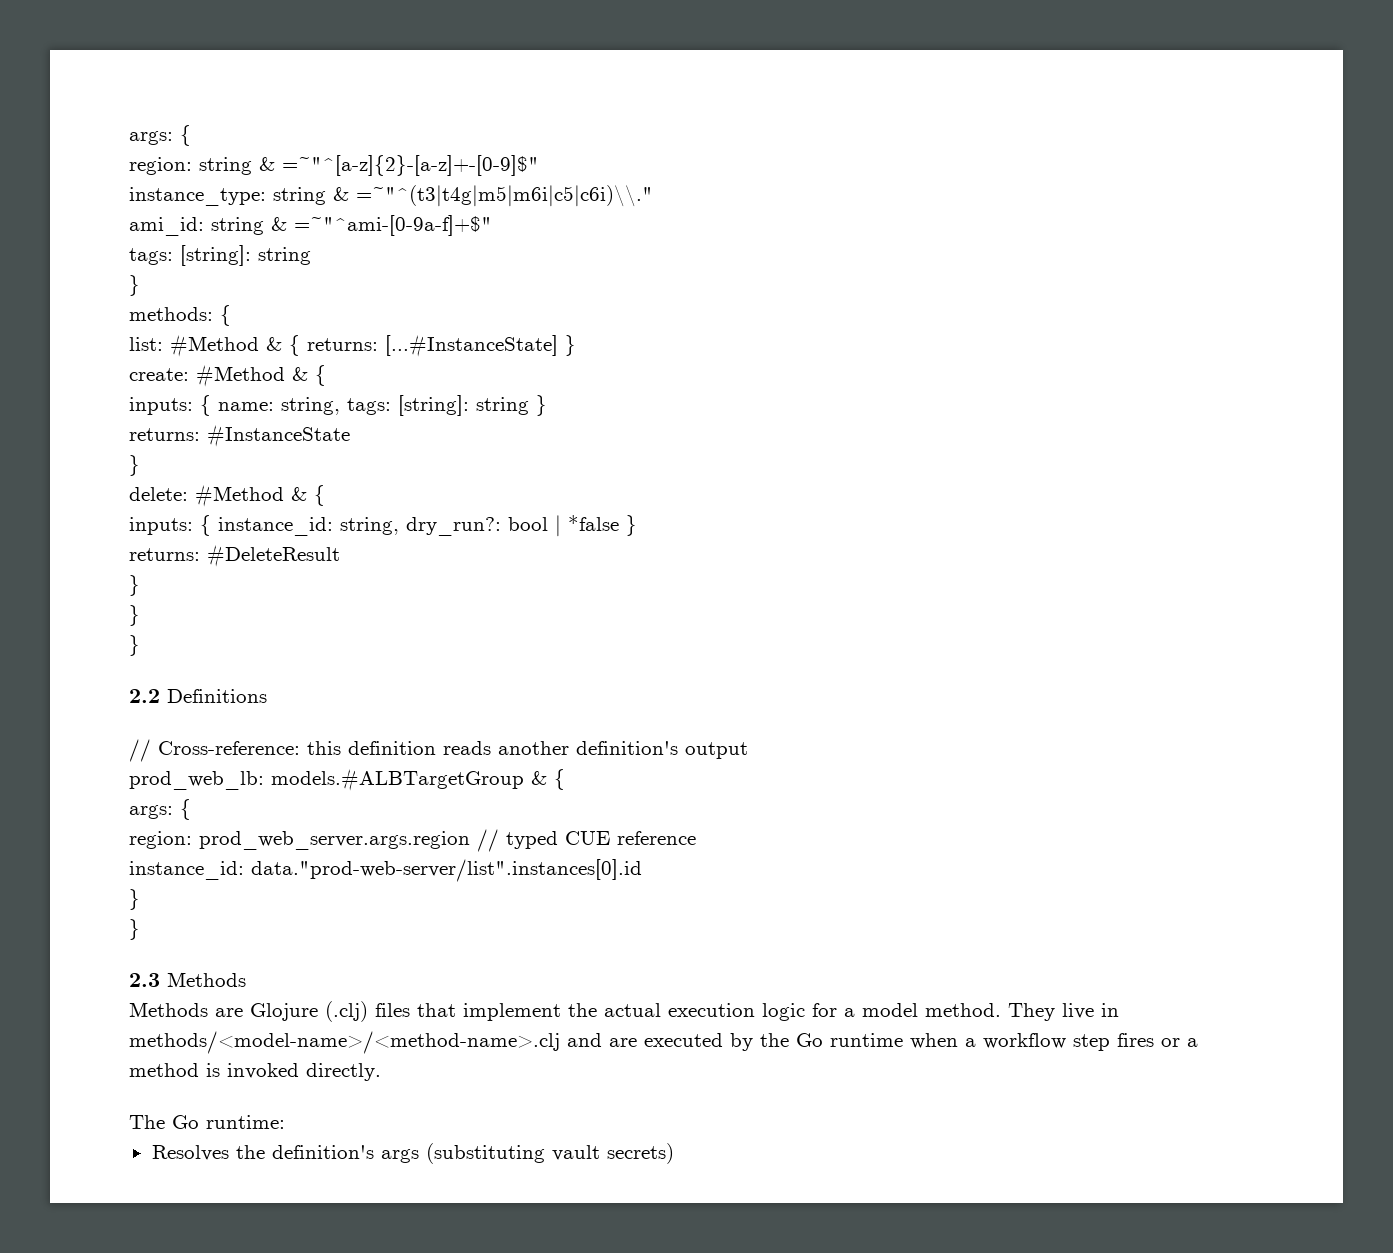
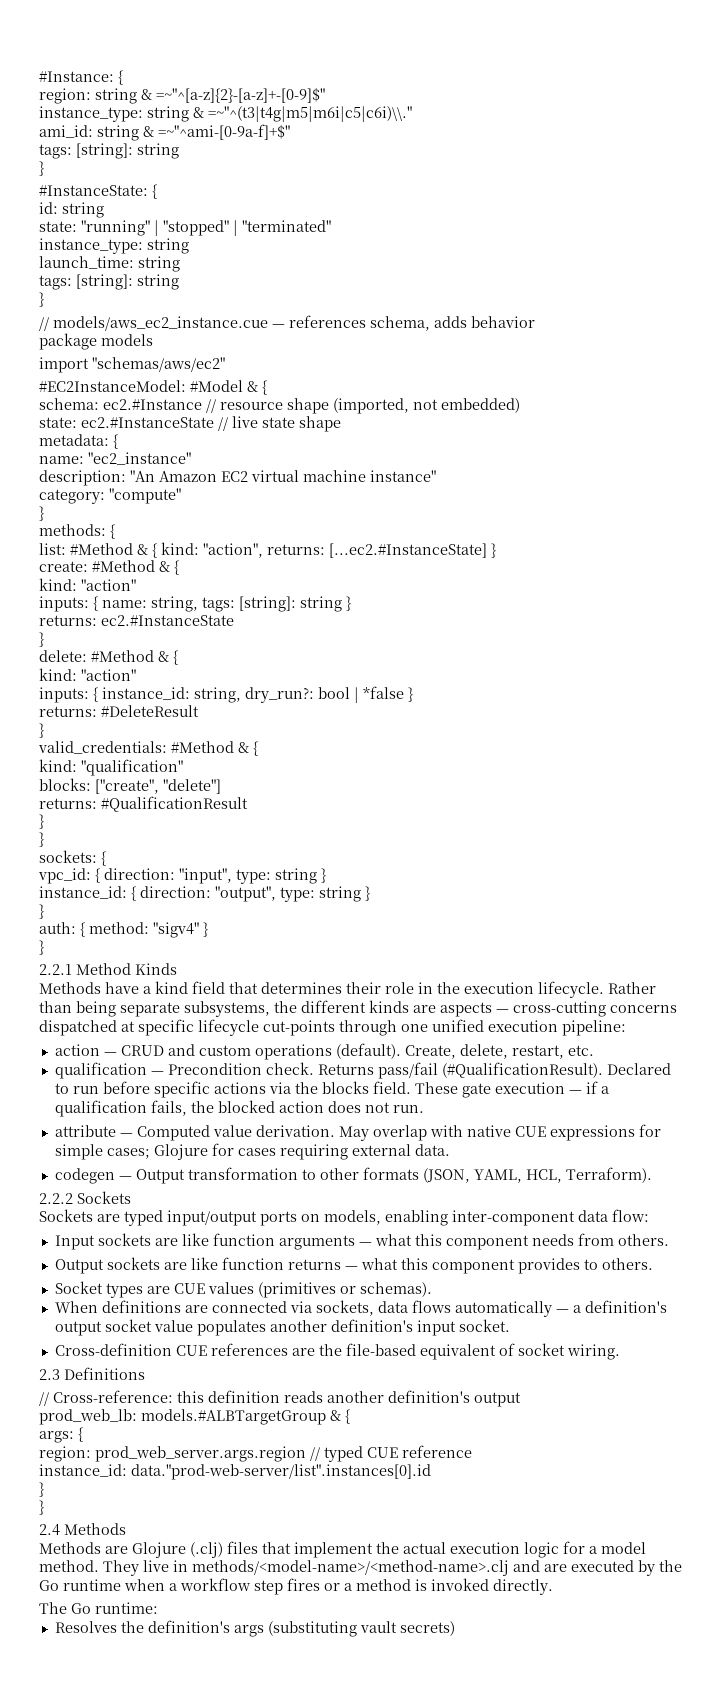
[129,131,173,145] args: -> [39,71,114,82] #Instance:
(140, 285) none -> [39,184,157,199] [39,202,104,218] [39,220,331,236] [39,238,189,254] [39,256,180,272] [39,274,179,290] [39,292,44,307] [39,315,535,331] [39,333,153,350] [39,357,225,373] [39,380,267,395] [39,398,520,414] [39,416,341,432] [39,434,118,449] [39,452,191,465] [39,470,436,486] [39,488,181,504] [39,506,44,521] // #InstanceState: { // id: string // state: "running" | "stopped" | "terminated" // instance_type: string // launch_time: string // tags: [string]: string // } // // models/aws_ec2_instance.cue — references schema, adds behavior // package models // import "schemas/aws/ec2" // #EC2InstanceModel: #Model & { // schema: ec2.#Instance // resource shape (imported, not embedded) // state: ec2.#InstanceState // live state shape // metadata: { // name: "ec2_instance" // description: "An Amazon EC2 virtual machine instance" // category: "compute" // }
[307,334,558,357] returns: [...#InstanceState] -> [161,542,487,558] kind: "action", returns: [...ec2.#InstanceState]
(326, 375) none -> [39,578,136,591] // kind: "action"
[207,424,350,447] #InstanceState -> [101,615,234,626] ec2.#InstanceState
(325, 495) none -> [39,668,136,681] // kind: "action"
[129,605,140,626] [129,635,140,656] [129,689,160,703] } // } // 2.2 -> [38,741,258,756] [39,759,183,776] [39,778,221,794] [39,796,248,812] [39,814,44,829] [39,832,44,847] [39,850,106,866] [38,868,326,884] [39,886,370,902] [39,904,44,919] [39,922,208,938] [39,940,44,955] [39,963,177,975] [39,981,656,998] [39,1000,677,1017] [39,1019,626,1036] [54,1043,594,1060] [54,1062,671,1079] [54,1081,609,1098] [54,1100,424,1117] [54,1124,661,1141] [54,1143,450,1160] [54,1167,652,1184] [39,1191,131,1204] [39,1209,649,1226] [54,1233,669,1250] [54,1257,653,1274] [54,1281,432,1298] [54,1300,667,1317] [54,1319,510,1336] [54,1343,620,1360] [39,1369,60,1380] valid_credentials: #Method & { // kind: "qualification" // blocks: ["create", "delete"] // returns: #QualificationResult // } // } // sockets: { // vpc_id: { direction: "input", type: string } // instance_id: { direction: "output", type: string } // } // auth: { method: "sigv4" } // } // 2.2.1 Method Kinds // Methods have a kind field that determines their role in the execution lifecycle. Rather than being separate subsystems, the different kinds are aspects — cross-cutting concerns dispatched at specific lifecycle cut-points through one unified execution pipeline: // action — CRUD and custom operations (default). Create, delete, restart, etc. // qualification — Precondition check. Returns pass/fail (#QualificationResult). Declared to run before specific actions via the blocks field. These gate execution — if a qualification fails, the blocked action does not run. // attribute — Computed value derivation. May overlap with native CUE expressions for simple cases; Glojure for cases requiring external data. // codegen — Output transformation to other formats (JSON, YAML, HCL, Terraform). // 2.2.2 Sockets // Sockets are typed input/output ports on models, enabling inter-component data flow: // Input sockets are like function arguments — what this component needs from others. // Output sockets are like function returns — what this component provides to others. // Socket types are CUE values (primitives or schemas). // When definitions are connected via sockets, data flows automatically — a definition's output socket value populates another definition's input socket. // Cross-definition CUE references are the file-based equivalent of socket wiring. // 2.3
[129,973,160,987] 2.3 -> [39,1524,60,1536] 2.4

